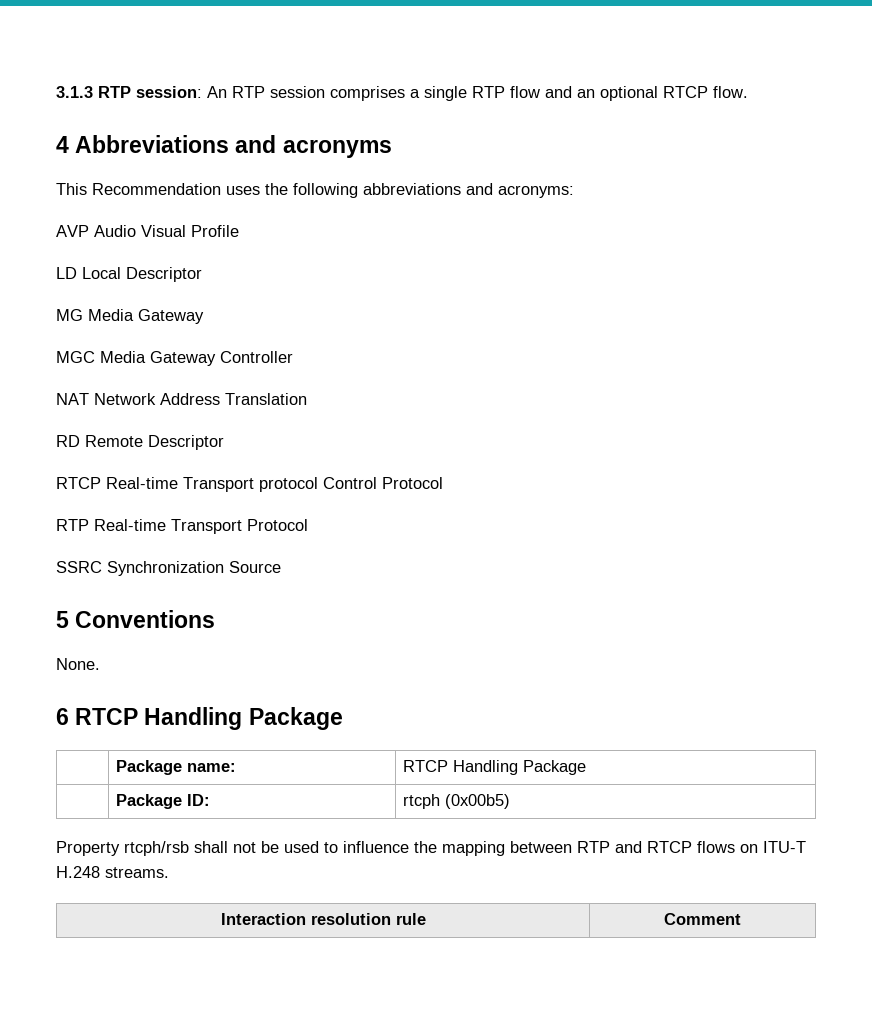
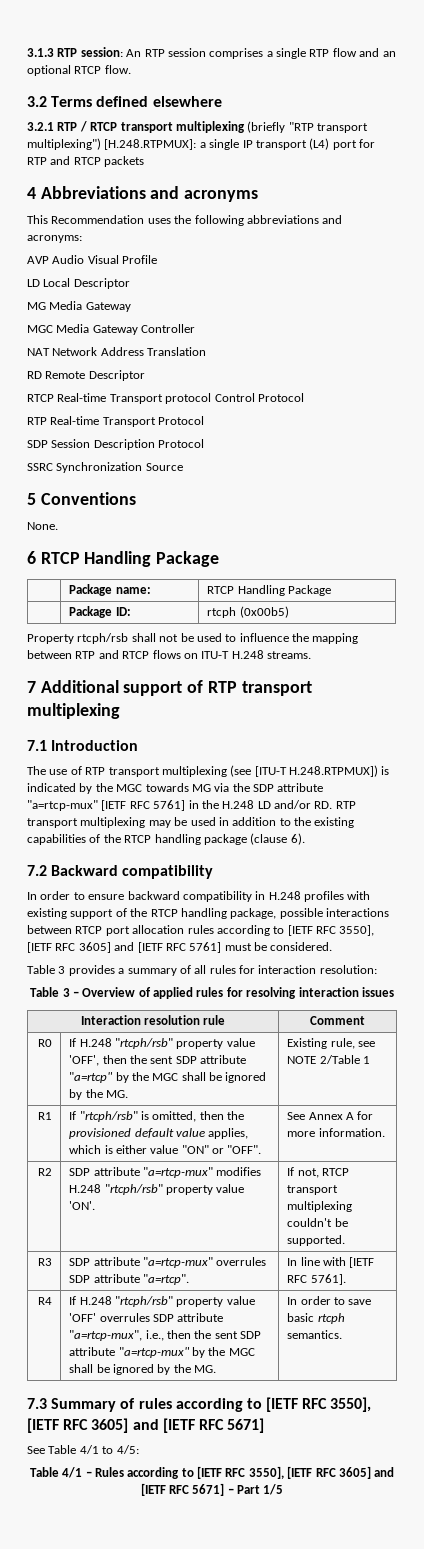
(748, 92) none -> [27,96,222,107] [27,121,368,133] [27,138,375,150] [27,156,145,167] // 3.2 Terms defined elsewhere // 3.2.1 RTP / RTCP transport multiplexing (briefly "RTP transport multiplexing") [H.248.RTPMUX]: a single IP transport (L4) port for RTP and RTCP packets
(308, 525) none -> [27,439,205,450] // SDP Session Description Protocol
[220,913,426,925] [664,913,741,925] // Interaction resolution rule | Comment -> [27,680,312,696] [27,703,120,719] [27,740,139,751] [27,765,390,777] [27,783,324,794] [27,800,356,811] [27,817,355,828] [27,833,305,845] [27,865,214,879] [27,891,371,902] [27,908,389,919] [27,925,375,936] [27,942,333,953] [27,965,377,976] [30,987,394,999] [80,1015,226,1025] [310,1016,365,1025] [37,1039,52,1047] [69,1038,255,1049] [69,1055,247,1066] [69,1072,267,1083] [69,1089,128,1100] [287,1038,375,1049] [287,1055,370,1064] [37,1112,52,1120] [69,1111,245,1122] [69,1128,249,1139] [69,1145,262,1154] [287,1111,374,1120] [287,1128,385,1137] [37,1168,52,1176] [69,1167,262,1178] [69,1184,245,1195] [69,1201,96,1210] [287,1167,349,1178] [287,1185,339,1195] [287,1201,353,1212] [287,1218,348,1227] [287,1235,346,1246] [37,1258,52,1266] [69,1257,267,1268] [69,1274,189,1285] [287,1257,375,1268] [287,1274,346,1285] [37,1297,52,1305] [69,1296,255,1307] [69,1313,224,1322] [69,1330,262,1341] [69,1347,255,1358] [69,1364,217,1375] [287,1296,372,1305] [287,1313,345,1324] [287,1330,343,1339] [27,1397,372,1412] [27,1418,265,1433] [27,1445,139,1454] [29,1466,395,1479] [140,1483,284,1496] // 7 Additional support of RTP transport multiplexing // 7.1 Introduction // The use of RTP transport multiplexing (see [ITU-T H.248.RTPMUX]) is indicated by the MGC towards MG via the SDP attribute "a=rtcp-mux" [IETF RFC 5761] in the H.248 LD and/or RD. RTP transport multiplexing may be used in addition to the existing capabilities of the RTCP handling package (clause 6). // 7.2 Backward compatibility // In order to ensure backward compatibility in H.248 profiles with existing support of the RTCP handling package, possible interactions between RTCP port allocation rules according to [IETF RFC 3550], [IETF RFC 3605] and [IETF RFC 5761] must be considered. // Table 3 provides a summary of all rules for interaction resolution: // Table 3 – Overview of applied rules for resolving interaction issues // Interaction resolution rule | Comment // R0 | If H.248 "rtcph/rsb" property value 'OFF', then the sent SDP attribute "a=rtcp" by the MGC shall be ignored by the MG. | Existing rule, see NOTE 2/Table 1 // R1 | If "rtcph/rsb" is omitted, then the provisioned default value applies, which is either value "ON" or "OFF". | See Annex A for more information. // R2 | SDP attribute "a=rtcp-mux" modifies H.248 "rtcph/rsb" property value 'ON'. | If not, RTCP transport multiplexing couldn't be supported. // R3 | SDP attribute "a=rtcp-mux" overrules SDP attribute "a=rtcp". | In line with [IETF RFC 5761]. // R4 | If H.248 "rtcph/rsb" property value 'OFF' overrules SDP attribute "a=rtcp-mux", i.e., then the sent SDP attribute "a=rtcp-mux" by the MGC shall be ignored by the MG. | In order to save basic rtcph semantics. // 7.3 Summary of rules according to [IETF RFC 3550], [IETF RFC 3605] and [IETF RFC 5671] // See Table 4/1 to 4/5: // Table 4/1 – Rules according to [IETF RFC 3550], [IETF RFC 3605] and [IETF RFC 5671] – Part 1/5

